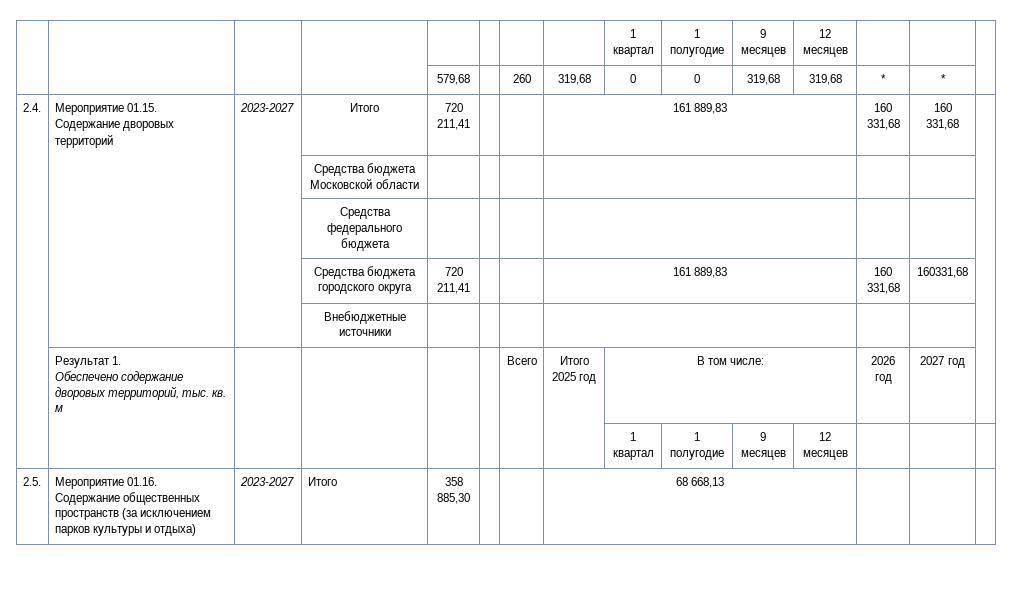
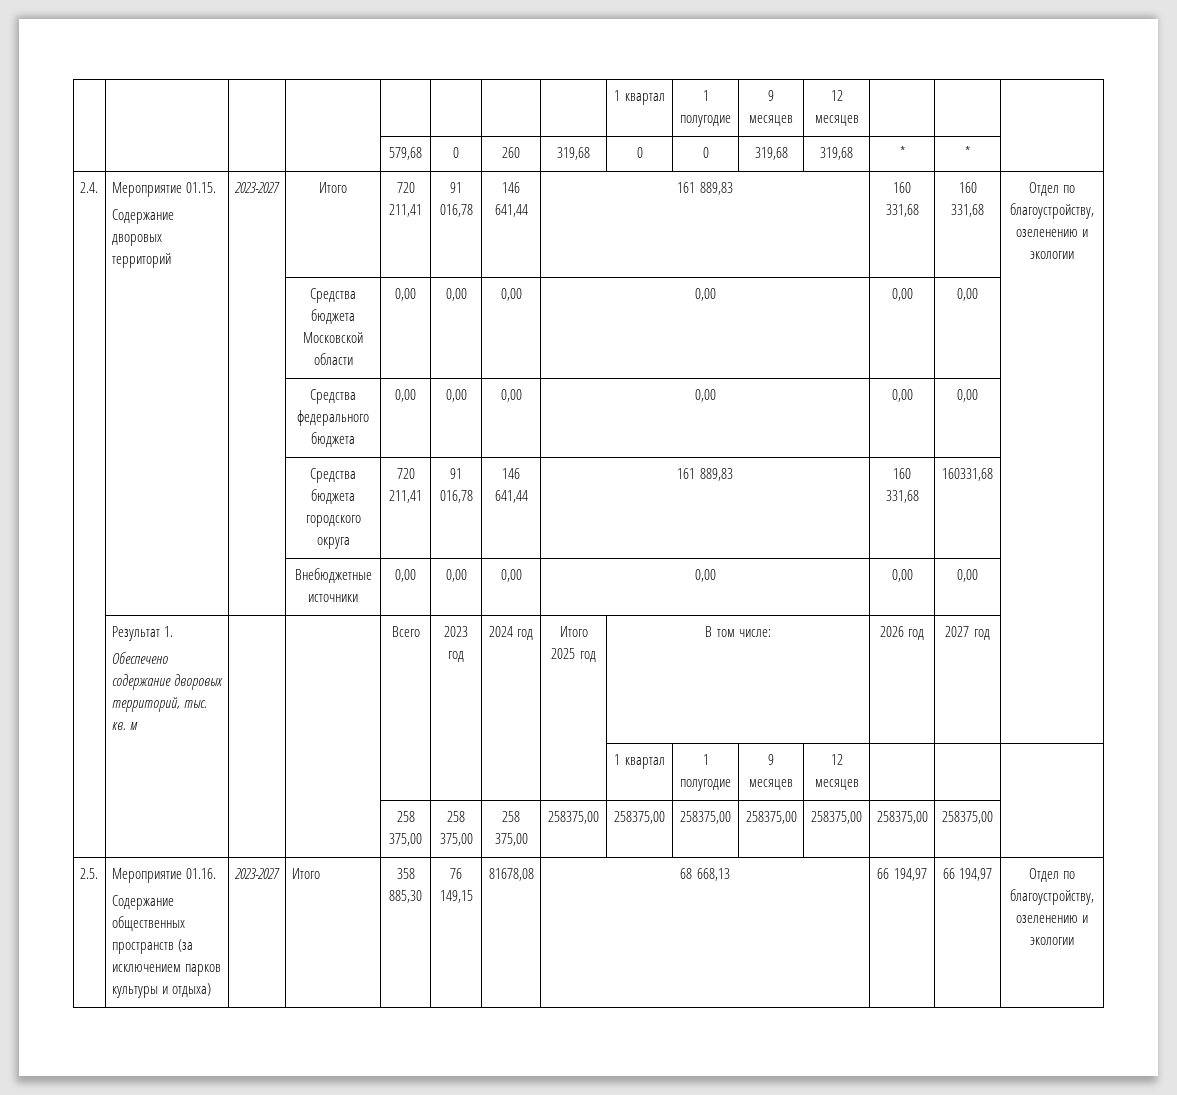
(470, 79) none -> [453,147,459,158] 0
(470, 124) | -> [450,182,462,193] [439,204,473,217] [502,182,520,193] [494,204,528,217] 91 016,78 | 146 641,44
[313,163,417,176] [310,178,419,189] [339,207,391,219] [327,223,402,235] [340,238,390,251] // | | | Средства бюджета Московской области | | | | | | | // | | | Средства федерального бюджета | | | | | | -> [1028,182,1076,196] [1010,203,1094,219] [1015,229,1089,237] [1030,251,1074,259] [310,288,356,303] [311,309,355,324] [303,332,363,343] [313,353,353,365] [395,288,416,301] [445,288,467,301] [500,288,522,301] [694,288,716,301] [891,288,913,301] [957,288,978,301] [310,389,356,404] [297,410,369,426] [311,432,355,447] [395,389,416,402] [445,389,467,402] [500,389,522,402] [694,389,716,402] [891,389,913,402] [957,389,978,402] Отдел по благоустройству, озеленению и экологии // | | | Средства бюджета Московской области | 0,00 | 0,00 | 0,00 | 0,00 | 0,00 | 0,00 | // | | | Средства федерального бюджета | 0,00 | 0,00 | 0,00 | 0,00 | 0,00 | 0,00
(470, 288) | -> [450,468,462,479] [439,490,473,503] [502,468,520,479] [494,490,528,503] 91 016,78 | 146 641,44
(391, 332) | | | | | -> [395,569,416,582] [445,569,467,582] [500,569,522,582] [694,569,716,582] [891,569,913,582] [957,569,978,582] 0,00 | 0,00 | 0,00 | 0,00 | 0,00 | 0,00
[506,356,537,365] | | Всего -> [391,626,420,637] [444,626,468,637] [448,651,464,662] [488,626,534,640] Всего | 2023 год | 2024 год
(848, 455) none -> [396,811,415,822] [389,833,422,846] [447,811,465,822] [439,833,473,846] [502,811,520,822] [494,833,528,846] [548,811,599,824] [614,811,665,824] [680,811,731,824] [745,811,797,824] [811,811,862,824] [876,811,928,824] [942,811,993,824] // | | | | 258 375,00 | 258 375,00 | 258 375,00 | 258375,00 | 258375,00 | 258375,00 | 258375,00 | 258375,00 | 258375,00 | 258375,00 |
(470, 498) | -> [450,868,462,879] [439,890,473,903] [488,868,534,881] 76 149,15 | 81678,08
(725, 482) | | -> [877,868,927,881] [942,868,993,881] [1028,868,1076,882] [1010,889,1094,905] [1015,915,1089,923] [1030,937,1074,945] 66 194,97 | 66 194,97 | Отдел по благоустройству, озеленению и экологии

